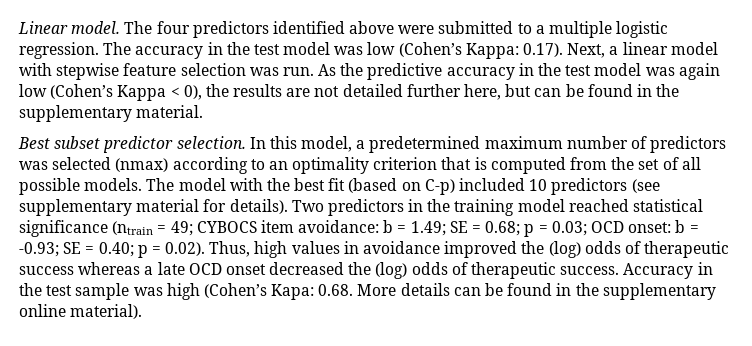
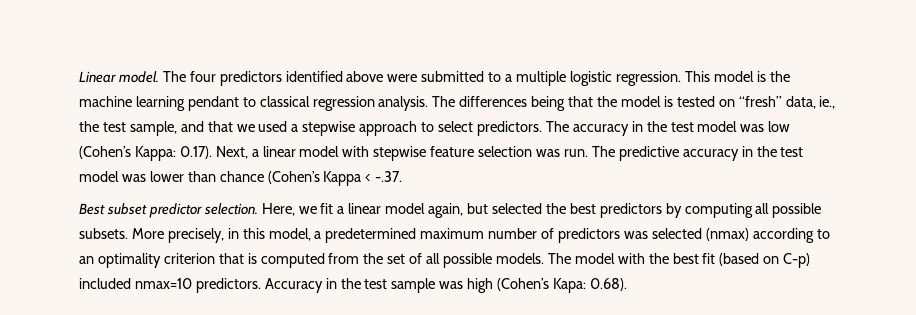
(99, 50) none -> [684,71,790,82] [79,96,836,111] [79,121,542,136] This model is the machine learning pendant to classical regression analysis. The differences being that the model is tested on “fresh” data, ie., the test sample, and that we used a stepwise approach to select predictors.
[318,63,364,76] As the -> [591,146,615,157] The
[678,63,720,80] [19,84,680,101] [19,105,204,122] [18,136,266,153] again low (Cohen’s Kappa < 0), the results are not detailed further here, but can be found in the supplementary material. // Best subset predictor selection. In -> [149,171,403,186] [79,203,822,218] [79,228,239,243] lower than chance (Cohen’s Kappa < -.37. // Best subset predictor selection. Here, we fit a linear model again, but selected the best predictors by computing all possible subsets. More precisely, in
[529,178,660,195] [19,199,704,216] [19,220,699,237] [19,241,730,258] [19,262,620,279] 10 predictors (see supplementary material for details). Two predictors in the training model reached statistical significance (ntrain = 49; CYBOCS item avoidance: b = 1.49; SE = 0.68; p = 0.03; OCD onset: b = -0.93; SE = 0.40; p = 0.02). Thus, high values in avoidance improved the (log) odds of therapeutic success whereas a late OCD onset decreased the (log) odds of therapeutic success. -> [134,278,261,293] nmax=10 predictors.
[318,283,716,300] [19,304,143,319] 0.68. More details can be found in the supplementary online material). -> [589,278,627,291] 0.68).

